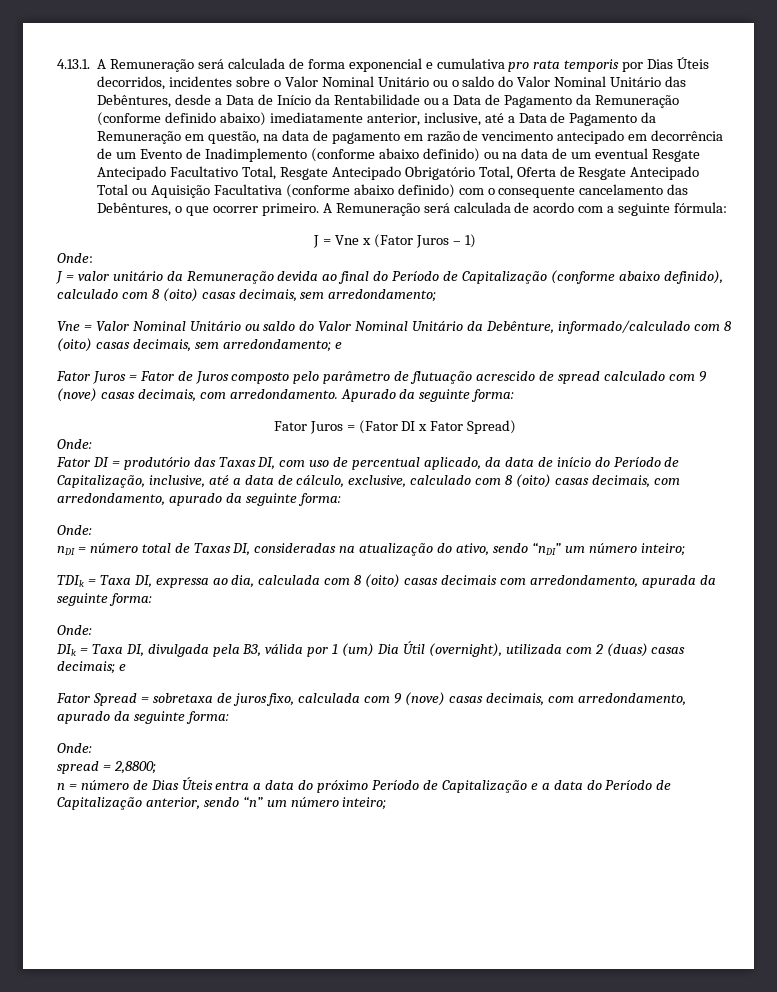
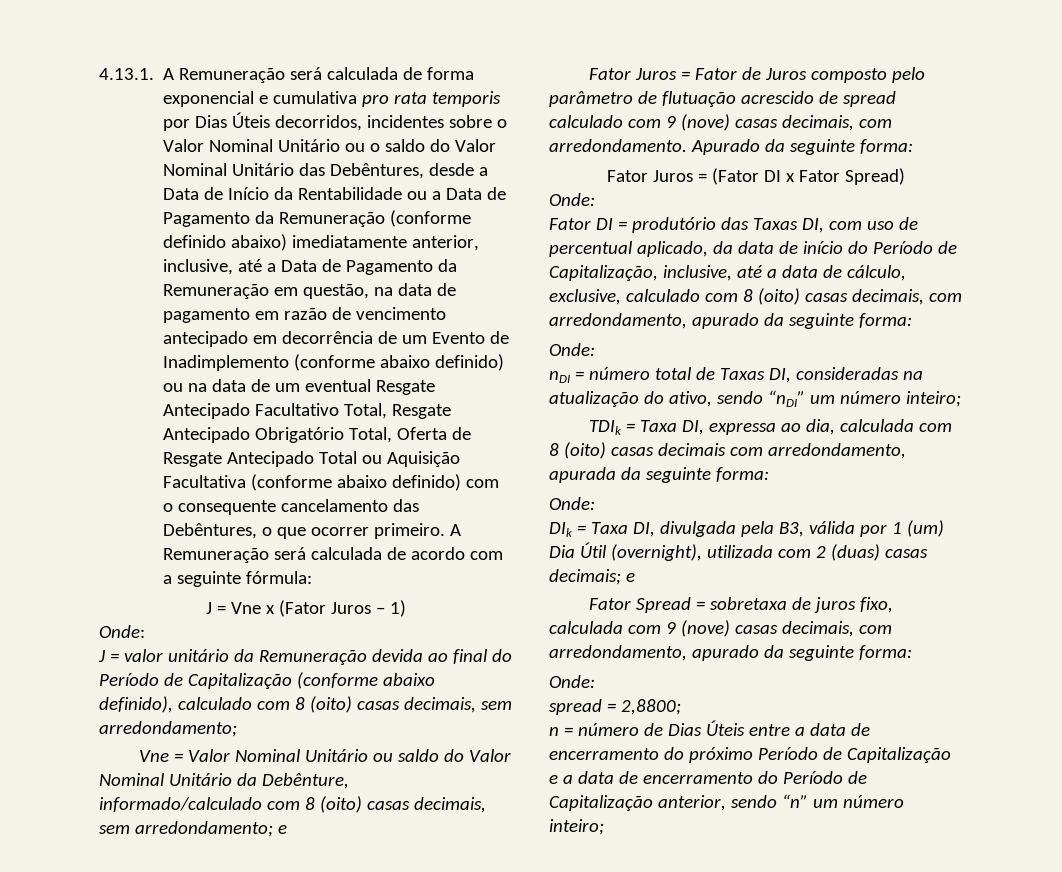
[215,780,295,790] entra a data -> [748,723,870,736] [549,748,659,760] entre a data de encerramento
(583, 785) none -> [618,771,753,784] de encerramento

